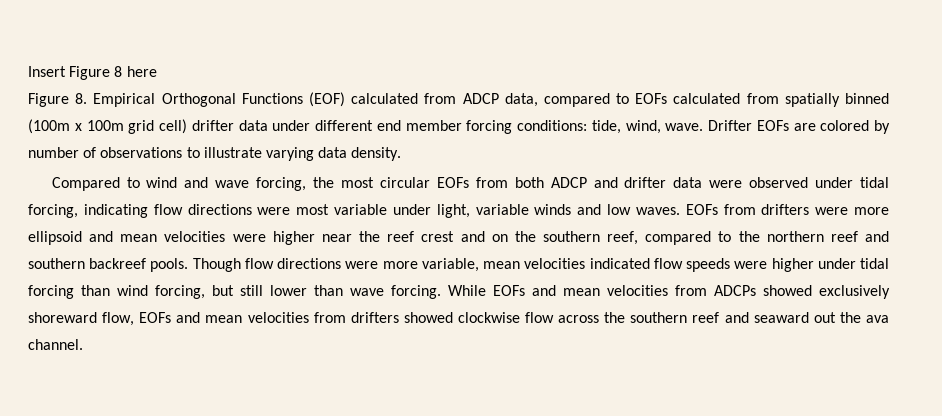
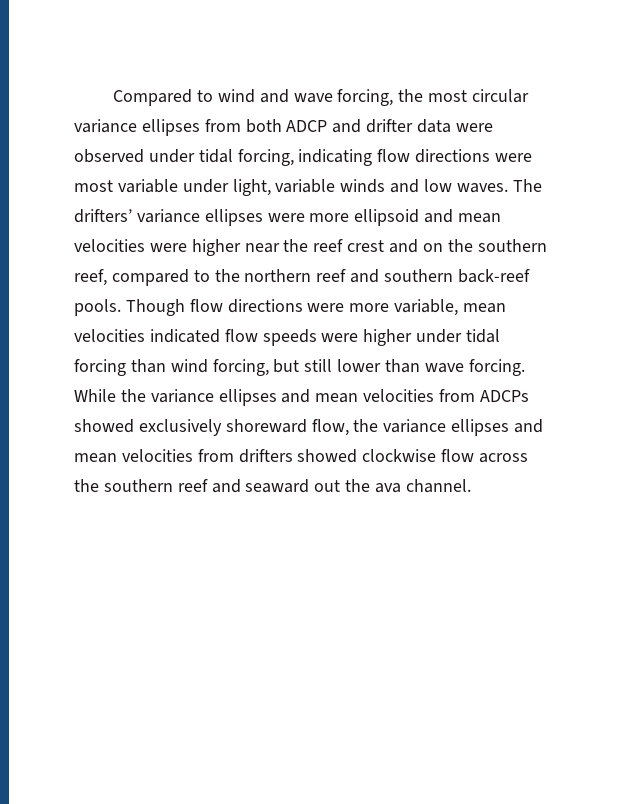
[28,66,157,80] [28,92,889,107] [28,119,890,134] [28,147,402,161] Insert Figure 8 here // Figure 8. Empirical Orthogonal Functions (EOF) calculated from ADCP data, compared to EOFs calculated from spatially binned (100m x 100m grid cell) drifter data under different end member forcing conditions: tide, wind, wave. Drifter EOFs are colored by number of observations to illustrate varying data density. // -> (113, 97) none
[436,177,469,188] EOFs -> [74,119,200,136] variance ellipses
[685,204,810,215] EOFs from drifters -> [512,179,542,192] [74,209,263,226] The drifters’ variance ellipses
[89,258,147,269] backreef -> [457,269,530,283] back-reef
[493,285,525,296] EOFs -> [120,389,277,406] the variance ellipses
[139,312,172,323] EOFs -> [353,419,510,436] the variance ellipses

